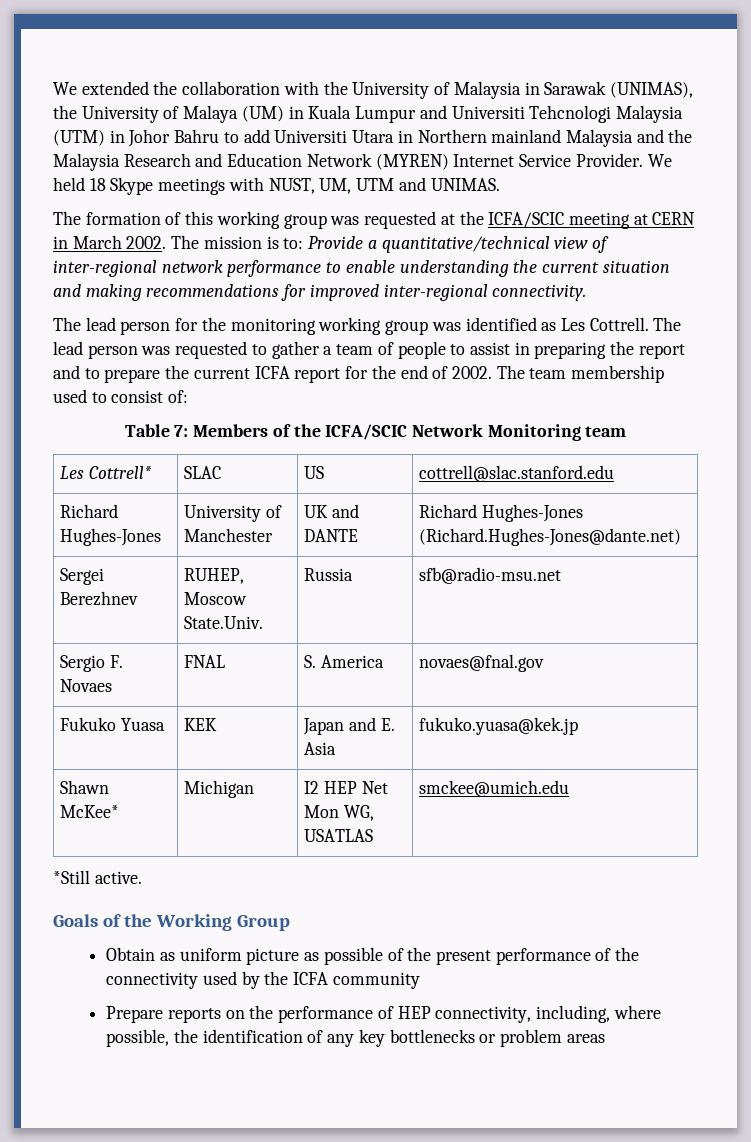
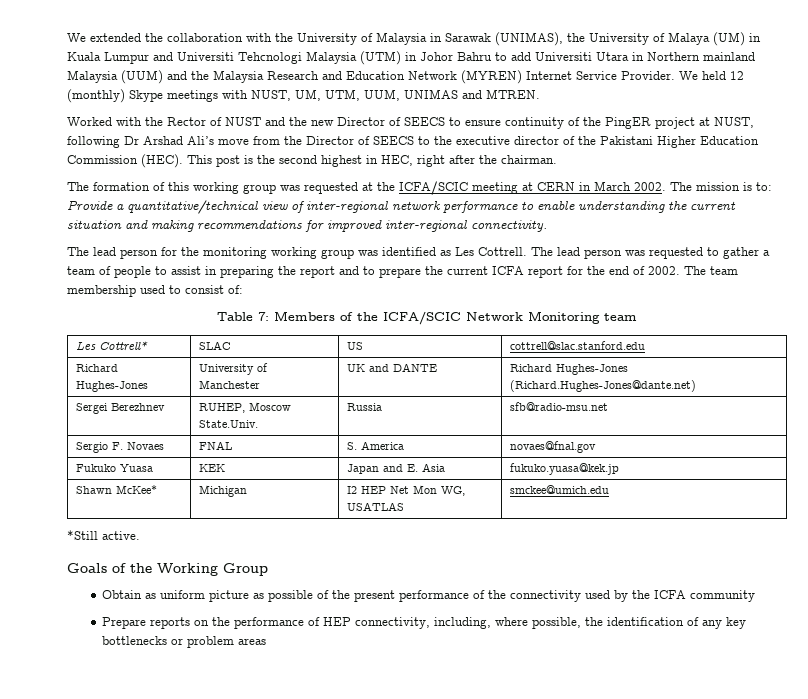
(633, 138) none -> [121,70,163,84] (UUM)
[89,178,106,191] 18 -> [730,71,744,80] [67,89,125,103] 12 (monthly)
[356,177,500,191] UTM and UNIMAS. -> [325,89,540,101] [67,117,754,129] [67,136,759,148] [67,154,557,168] UTM, UUM, UNIMAS and MTREN. // Worked with the Rector of NUST and the new Director of SEECS to ensure continuity of the PingER project at NUST, following Dr Arshad Ali’s move from the Director of SEECS to the executive director of the Pakistani Higher Education Commission (HEC). This post is the second highest in HEC, right after the chairman.

